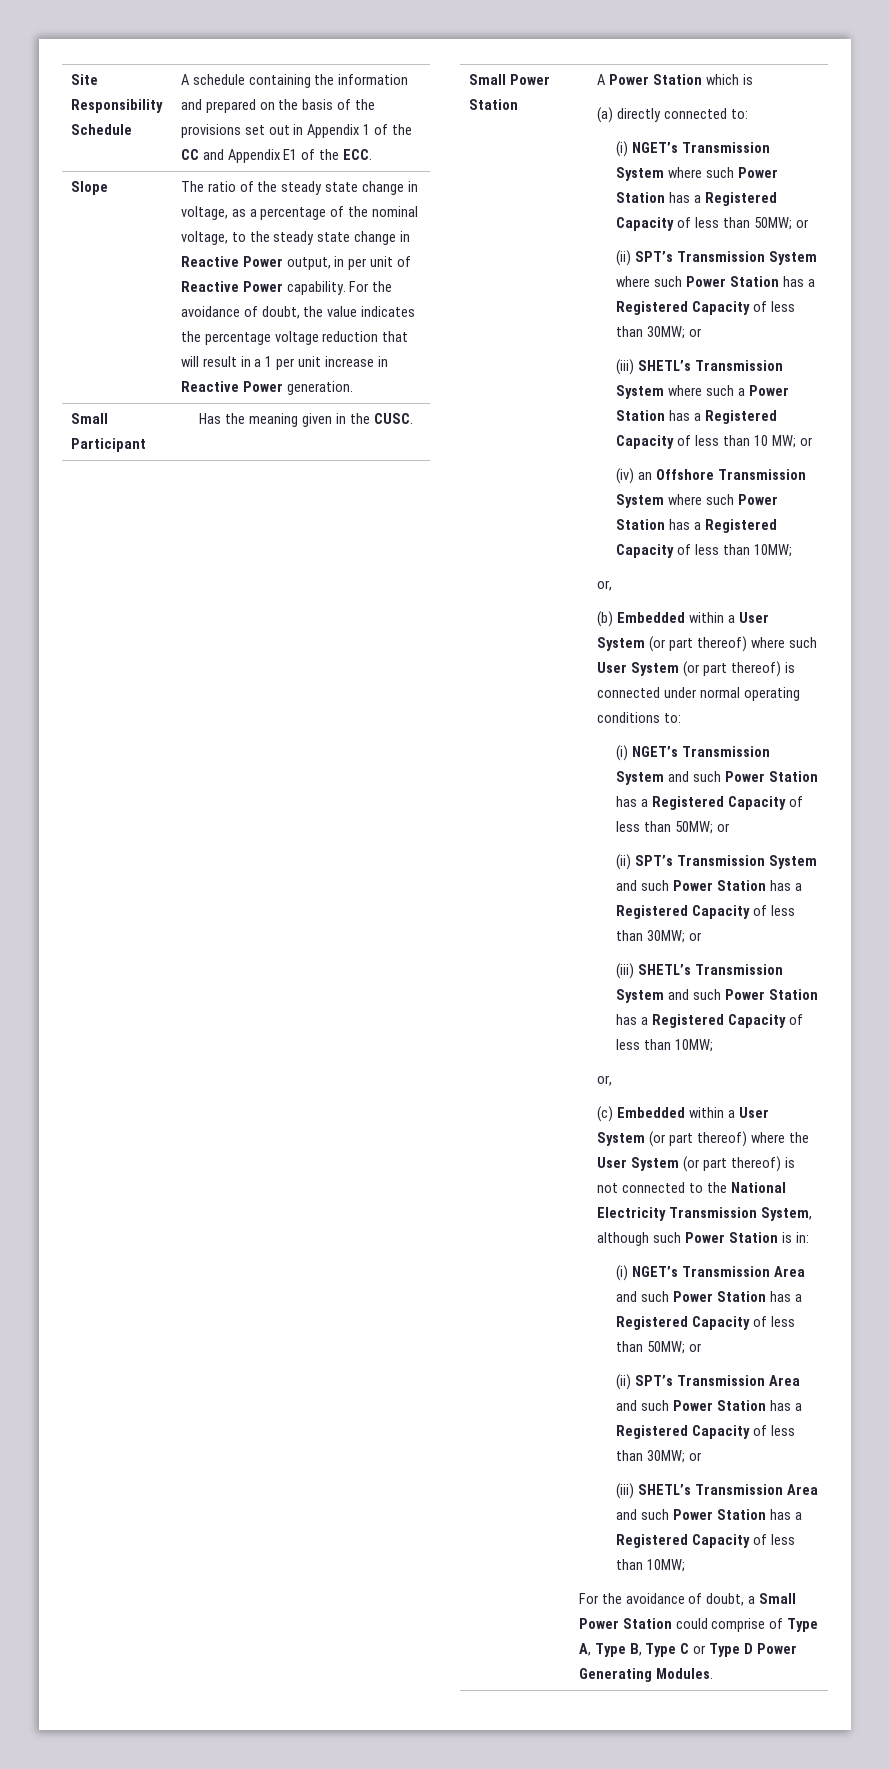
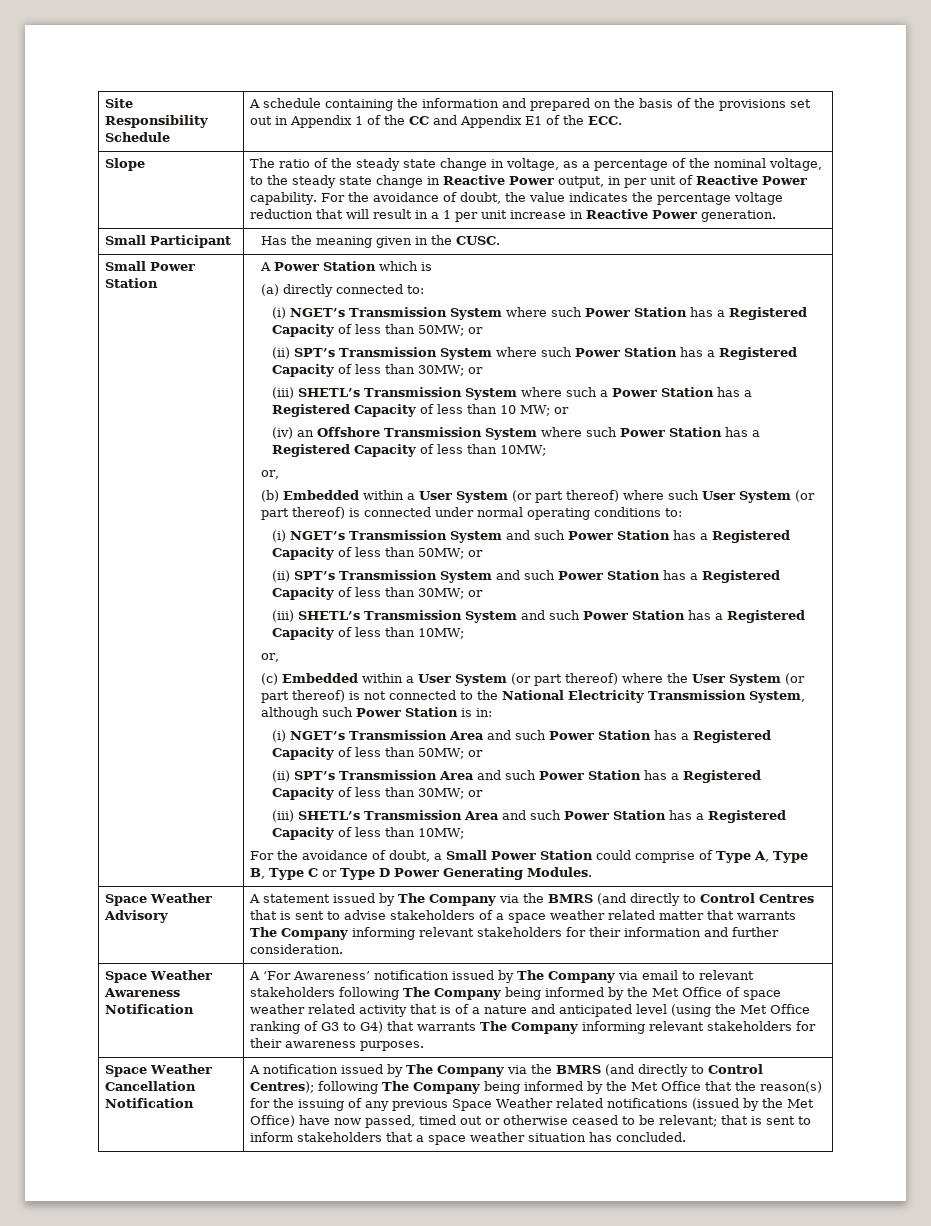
(713, 1673) none -> [105,893,213,906] [104,910,169,923] [249,893,815,906] [250,910,797,923] [250,927,780,940] [250,944,344,954] [105,970,213,983] [104,988,181,997] [105,1004,195,1014] [249,970,755,983] [250,987,782,1000] [250,1004,811,1017] [250,1021,817,1034] [250,1038,425,1051] [105,1064,213,1077] [105,1081,197,1091] [105,1098,195,1108] [249,1064,764,1077] [250,1081,823,1094] [250,1098,815,1111] [250,1115,812,1128] [250,1132,687,1145] // Space Weather Advisory | A statement issued by The Company via the BMRS (and directly to Control Centres that is sent to advise stakeholders of a space weather related matter that warrants The Company informing relevant stakeholders for their information and further consideration. // Space Weather Awareness Notification | A ‘For Awareness’ notification issued by The Company via email to relevant stakeholders following The Company being informed by the Met Office of space weather related activity that is of a nature and anticipated level (using the Met Office ranking of G3 to G4) that warrants The Company informing relevant stakeholders for their awareness purposes. // Space Weather Cancellation Notification | A notification issued by The Company via the BMRS (and directly to Control Centres); following The Company being informed by the Met Office that the reason(s) for the issuing of any previous Space Weather related notifications (issued by the Met Office) have now passed, timed out or otherwise ceased to be relevant; that is sent to inform stakeholders that a space weather situation has concluded.

